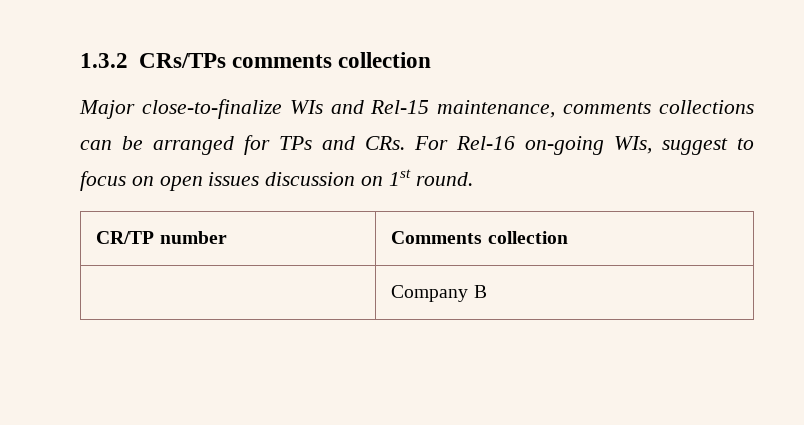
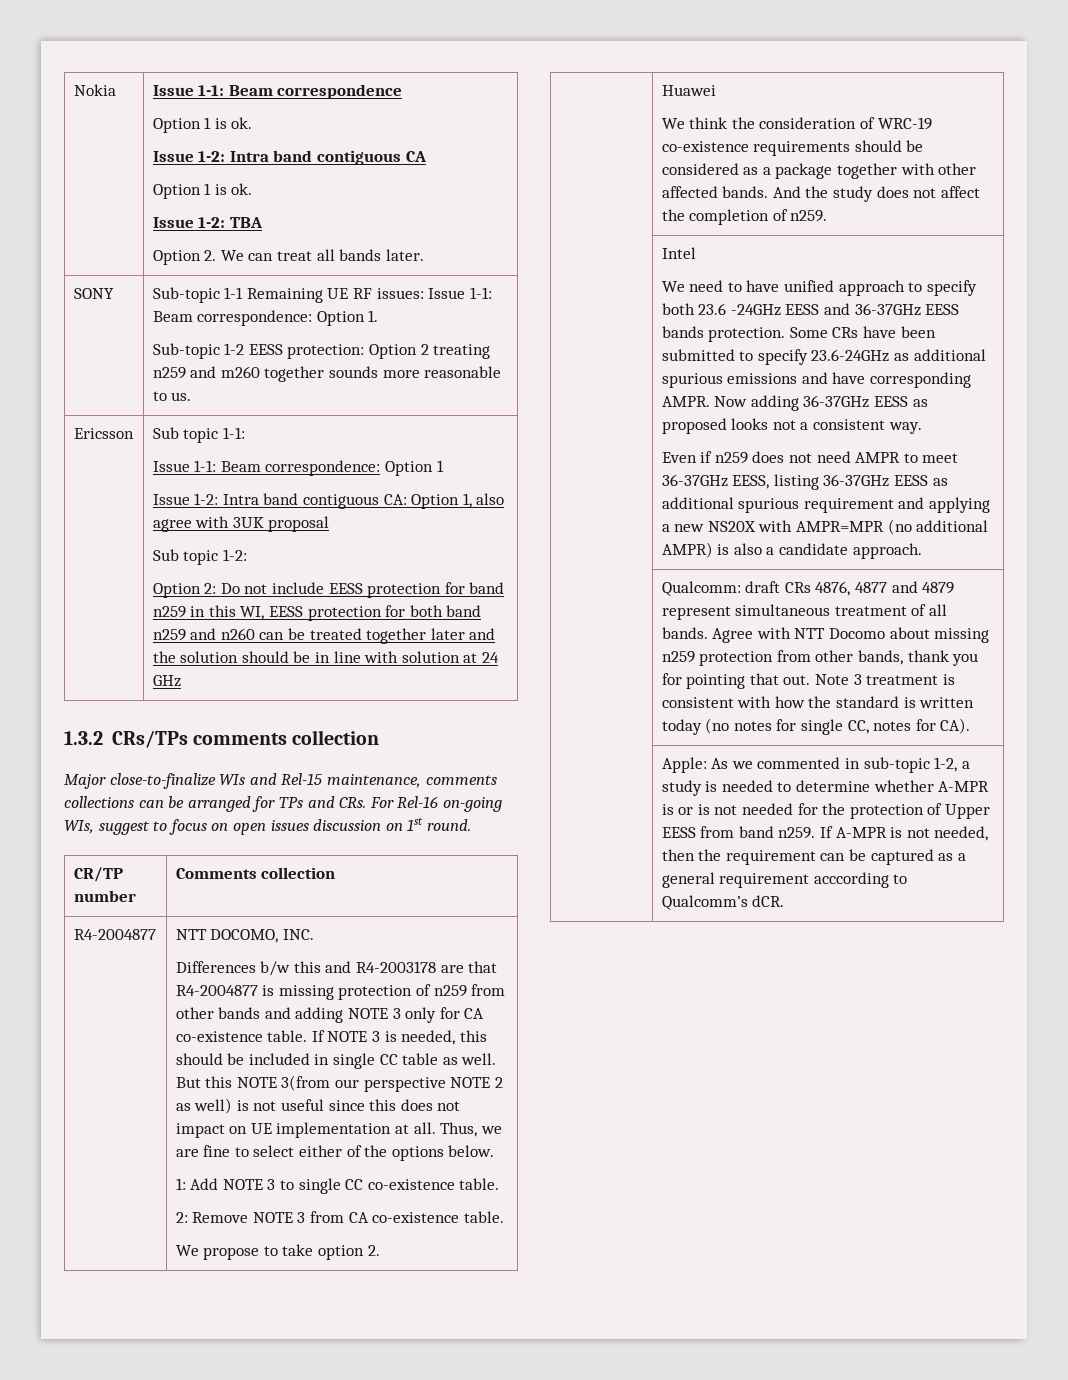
(80, 60) none -> [73,84,116,96] [152,84,403,99] [152,117,253,133] [152,150,427,165] [152,183,253,199] [152,217,263,228] [152,249,424,265] [73,288,114,299] [152,287,492,303] [152,310,379,326] [152,343,491,359] [152,366,502,382] [152,391,192,401] [73,428,134,439] [152,427,245,443] [152,460,444,476] [152,493,505,509] [152,516,330,532] [152,549,247,565] [152,582,505,598] [152,605,482,621] [152,628,496,644] [152,651,499,663] [152,675,181,687] Nokia | Issue 1-1: Beam correspondence // Option 1 is ok. // Issue 1-2: Intra band contiguous CA // Option 1 is ok. // Issue 1-2: TBA // Option 2. We can treat all bands later. // SONY | Sub-topic 1-1 Remaining UE RF issues: Issue 1-1: Beam correspondence: Option 1. // Sub-topic 1-2 EESS protection: Option 2 treating n259 and m260 together sounds more reasonable to us. // Ericsson | Sub topic 1-1: // Issue 1-1: Beam correspondence: Option 1 // Issue 1-2: Intra band contiguous CA: Option 1, also agree with 3UK proposal // Sub topic 1-2: // Option 2: Do not include EESS protection for band n259 in this WI, EESS protection for both band n259 and n260 can be treated together later and the solution should be in line with solution at 24 GHz //
[391,285,487,302] | Company B -> [73,929,156,940] [175,929,314,943] [175,961,498,976] [175,984,506,1000] [175,1007,485,1023] [175,1030,487,1045] [175,1053,497,1069] [175,1075,503,1092] [175,1098,461,1114] [175,1122,502,1138] [175,1145,495,1161] [175,1178,500,1194] [175,1211,504,1223] [175,1244,380,1260] [661,85,716,96] [661,117,932,130] [661,140,924,156] [661,163,977,179] [661,186,980,202] [661,209,828,225] [661,247,696,259] [661,280,977,296] [661,303,960,316] [661,326,936,342] [661,349,986,365] [661,372,971,388] [661,395,928,411] [661,418,922,434] [661,451,959,464] [661,474,948,490] [661,497,990,513] [661,519,989,535] [661,542,922,559] [661,581,955,596] [661,604,947,620] [661,627,990,643] [661,650,979,666] [661,673,955,689] [661,696,975,708] [661,718,971,735] [661,757,970,773] [661,780,990,796] [661,803,990,819] [661,826,989,841] [661,849,966,865] [661,872,908,888] [661,895,785,910] R4-2004877 | NTT DOCOMO, INC. // Differences b/w this and R4-2003178 are that R4-2004877 is missing protection of n259 from other bands and adding NOTE 3 only for CA co-existence table. If NOTE 3 is needed, this should be included in single CC table as well. But this NOTE 3(from our perspective NOTE 2 as well) is not useful since this does not impact on UE implementation at all. Thus, we are fine to select either of the options below. // 1: Add NOTE 3 to single CC co-existence table. // 2: Remove NOTE 3 from CA co-existence table. // We propose to take option 2. // | Huawei // We think the consideration of WRC-19 co-existence requirements should be considered as a package together with other affected bands. And the study does not affect the completion of n259. // | Intel // We need to have unified approach to specify both 23.6 -24GHz EESS and 36-37GHz EESS bands protection. Some CRs have been submitted to specify 23.6-24GHz as additional spurious emissions and have corresponding AMPR. Now adding 36-37GHz EESS as proposed looks not a consistent way. // Even if n259 does not need AMPR to meet 36-37GHz EESS, listing 36-37GHz EESS as additional spurious requirement and applying a new NS20X with AMPR=MPR (no additional AMPR) is also a candidate approach. // | Qualcomm: draft CRs 4876, 4877 and 4879 represent simultaneous treatment of all bands. Agree with NTT Docomo about missing n259 protection from other bands, thank you for pointing that out. Note 3 treatment is consistent with how the standard is written today (no notes for single CC, notes for CA). // | Apple: As we commented in sub-topic 1-2, a study is needed to determine whether A-MPR is or is not needed for the protection of Upper EESS from band n259. If A-MPR is not needed, then the requirement can be captured as a general requirement acccording to Qualcomm’s dCR.

